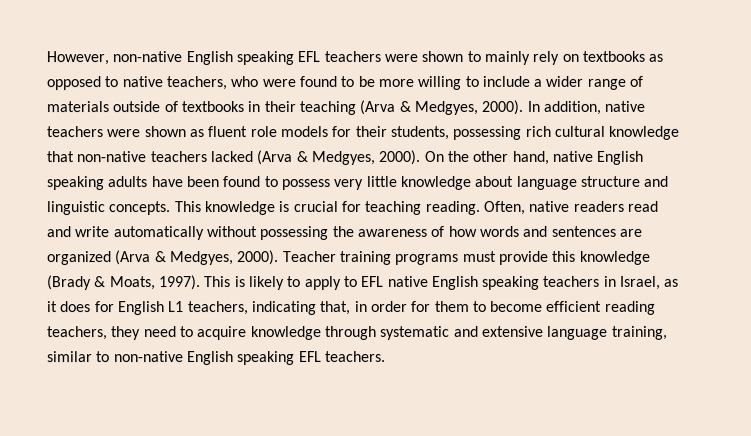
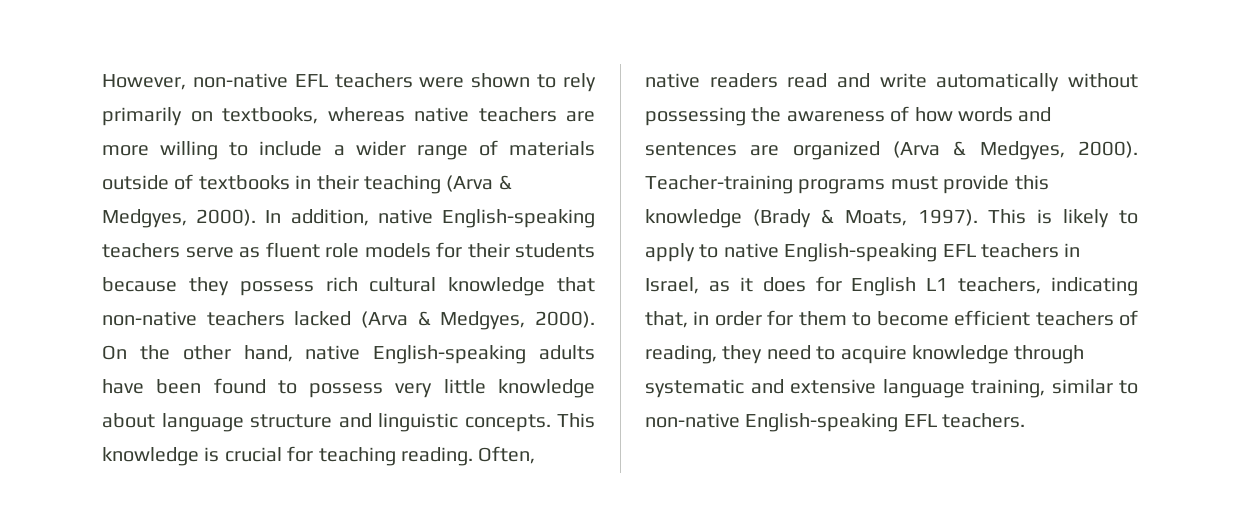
[185,51,294,66] English speaking -> (288, 80) none
[483,50,664,65] [46,76,375,91] mainly rely on textbooks as opposed to native teachers, who were found to be -> [562,73,596,92] [102,107,595,126] rely primarily on textbooks, whereas native teachers are
[46,126,186,138] teachers were shown -> [441,209,595,228] [102,243,234,258] English-speaking teachers serve
[389,125,522,140] students, possessing -> [515,243,595,258] [102,277,314,296] students because they possess
[596,150,644,165] [46,176,104,191] English speaking -> [373,345,527,364] English-speaking
[282,250,392,266] Teacher training -> [645,175,793,194] Teacher-training
[361,275,541,290] EFL native English speaking -> [723,243,976,262] native English-speaking EFL
[604,300,656,315] [47,326,108,341] reading teachers, -> [1035,310,1138,326] [645,345,717,364] teachers of reading,
[186,351,296,366] English speaking -> [745,413,899,432] English-speaking

